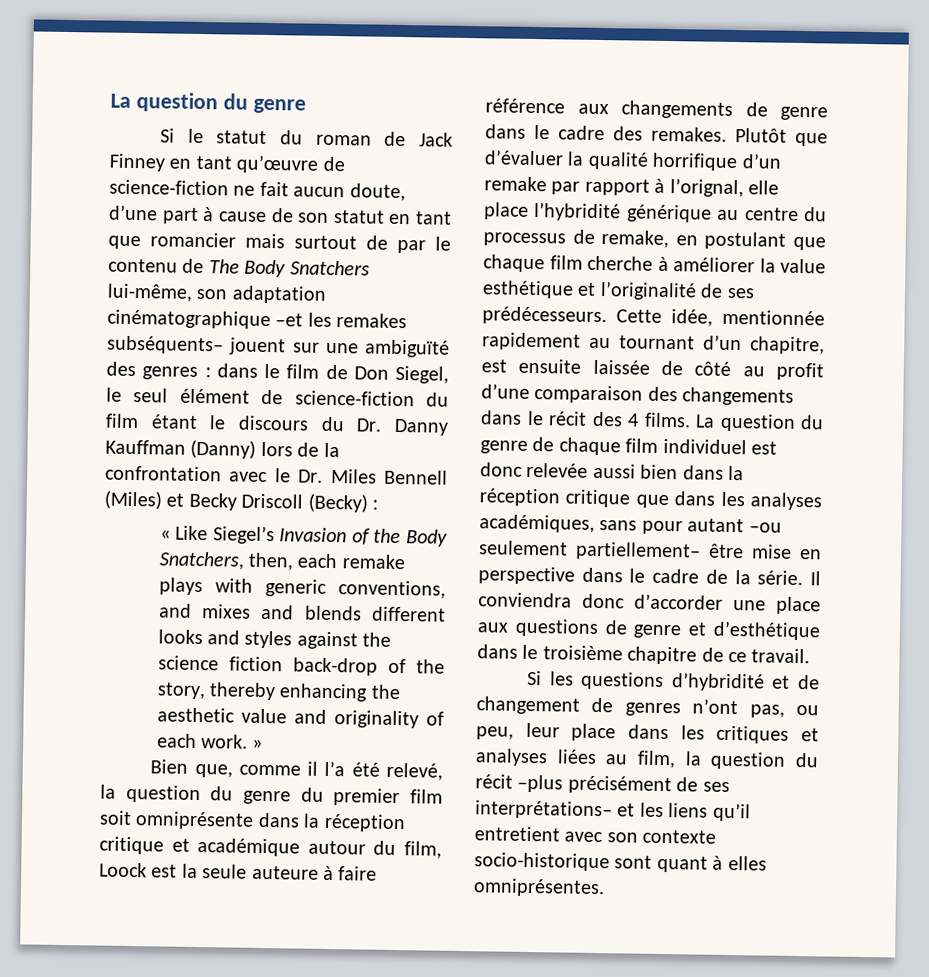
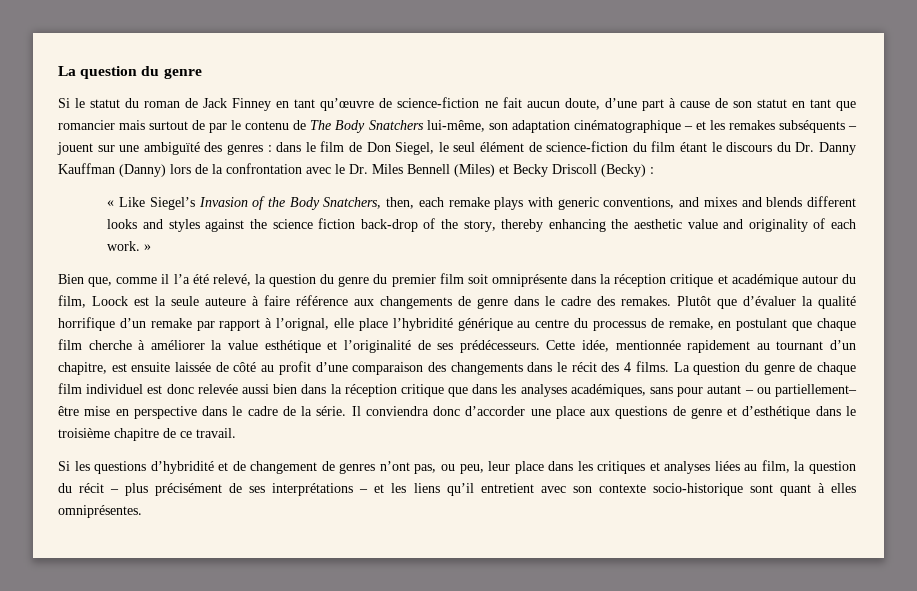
[275,312,408,329] [106,335,224,355] –et les remakes subséquents– -> [683,120,857,133] – et les remakes subséquents –
[748,522,782,533] [479,540,568,556] –ou seulement -> [744,387,771,394] – ou
[517,774,564,793] –plus -> [110,483,149,496] – plus
[475,800,613,820] interprétations– -> [272,483,369,496] interprétations –

